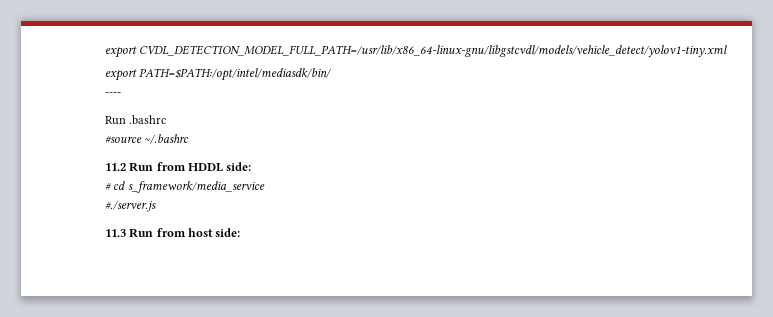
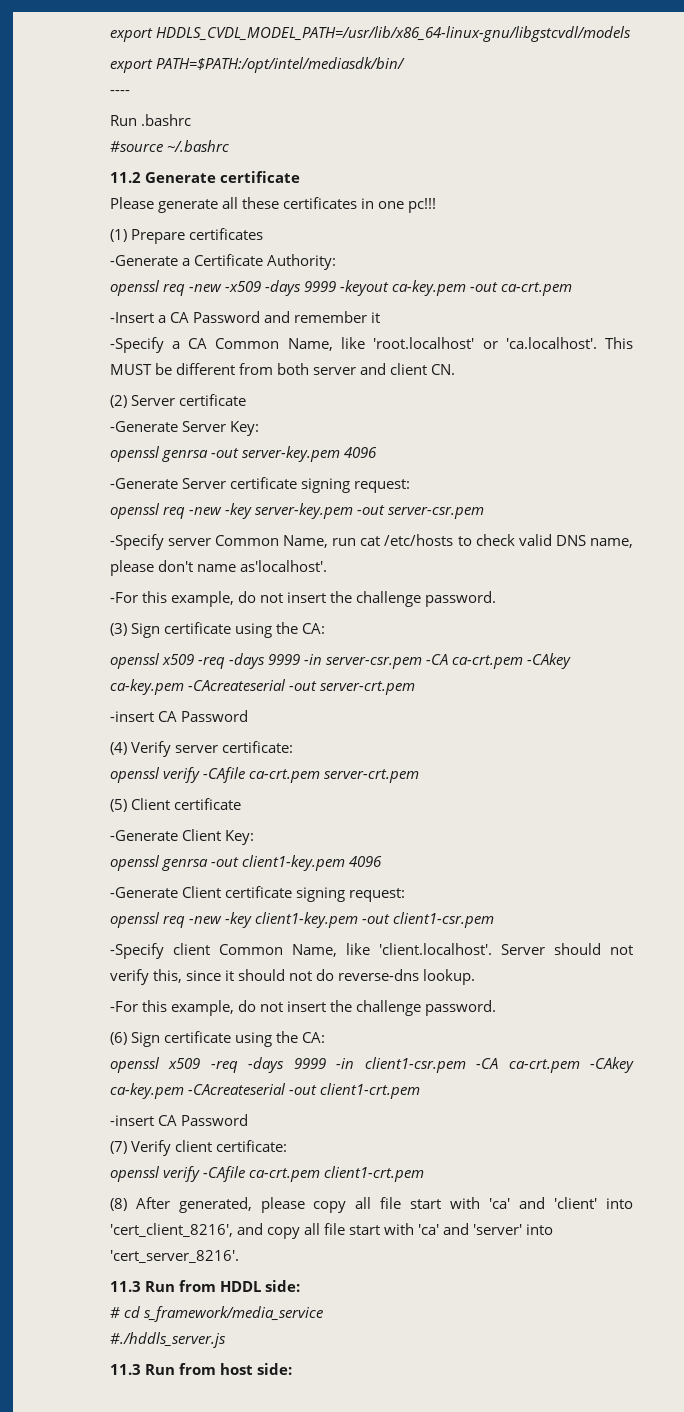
[104,45,728,58] export CVDL_DETECTION_MODEL_FULL_PATH=/usr/lib/x86_64-linux-gnu/libgstcvdl/models/vehicle_detect/yolov1-tiny.xml -> [109,26,631,42] export HDDLS_CVDL_MODEL_PATH=/usr/lib/x86_64-linux-gnu/libgstcvdl/models
(126, 167) none -> [144,171,300,183] [109,197,437,213] [109,228,263,244] [109,254,336,270] [109,280,573,296] [109,311,380,323] [109,337,634,353] [109,363,456,375] [109,394,246,408] [109,421,259,436] [109,446,377,462] [109,477,410,493] [109,503,484,519] [109,534,633,550] [109,560,327,576] [109,591,497,607] [109,622,325,638] [109,653,572,669] [109,679,415,695] [109,710,248,722] [109,741,293,757] [109,767,419,783] [109,798,241,812] [109,829,254,845] [109,855,382,871] [109,886,405,902] [109,912,494,928] [109,943,634,959] [109,969,476,985] [109,1000,497,1016] [109,1031,325,1047] [109,1057,634,1073] [109,1083,420,1099] [109,1114,248,1126] [109,1140,287,1156] [109,1166,424,1182] [109,1197,633,1213] [109,1223,554,1239] [109,1250,239,1263] [109,1281,141,1292] Generate certificate // Please generate all these certificates in one pc!!! // (1) Prepare certificates // -Generate a Certificate Authority: // openssl req -new -x509 -days 9999 -keyout ca-key.pem -out ca-crt.pem // -Insert a CA Password and remember it // -Specify a CA Common Name, like 'root.localhost' or 'ca.localhost'. This MUST be different from both server and client CN. // (2) Server certificate // -Generate Server Key: // openssl genrsa -out server-key.pem 4096 // -Generate Server certificate signing request: // openssl req -new -key server-key.pem -out server-csr.pem // -Specify server Common Name, run cat /etc/hosts to check valid DNS name, please don't name as'localhost'. // -For this example, do not insert the challenge password. // (3) Sign certificate using the CA: // openssl x509 -req -days 9999 -in server-csr.pem -CA ca-crt.pem -CAkey ca-key.pem -CAcreateserial -out server-crt.pem // -insert CA Password // (4) Verify server certificate: // openssl verify -CAfile ca-crt.pem server-crt.pem // (5) Client certificate // -Generate Client Key: // openssl genrsa -out client1-key.pem 4096 // -Generate Client certificate signing request: // openssl req -new -key client1-key.pem -out client1-csr.pem // -Specify client Common Name, like 'client.localhost'. Server should not verify this, since it should not do reverse-dns lookup. // -For this example, do not insert the challenge password. // (6) Sign certificate using the CA: // openssl x509 -req -days 9999 -in client1-csr.pem -CA ca-crt.pem -CAkey ca-key.pem -CAcreateserial -out client1-crt.pem // -insert CA Password // (7) Verify client certificate: // openssl verify -CAfile ca-crt.pem client1-crt.pem // (8) After generated, please copy all file start with 'ca' and 'client' into 'cert_client_8216', and copy all file start with 'ca' and 'server' into 'cert_server_8216'. // 11.3
[104,200,156,212] #./server.js -> [109,1332,226,1348] #./hddls_server.js

